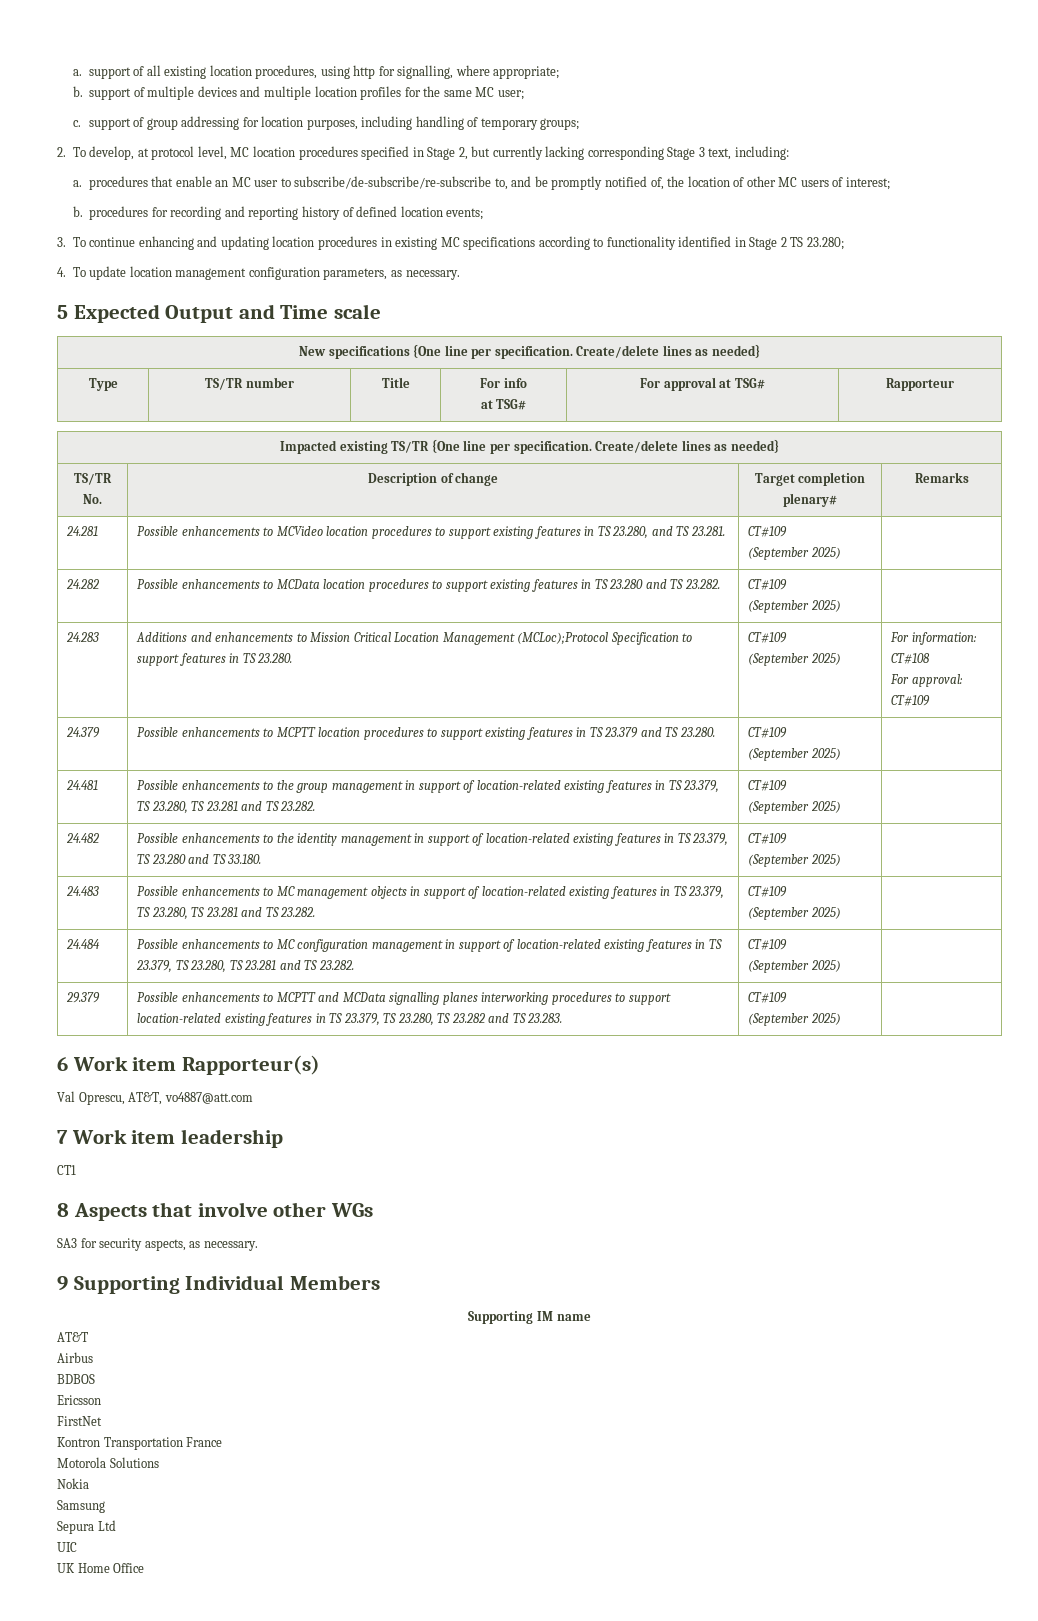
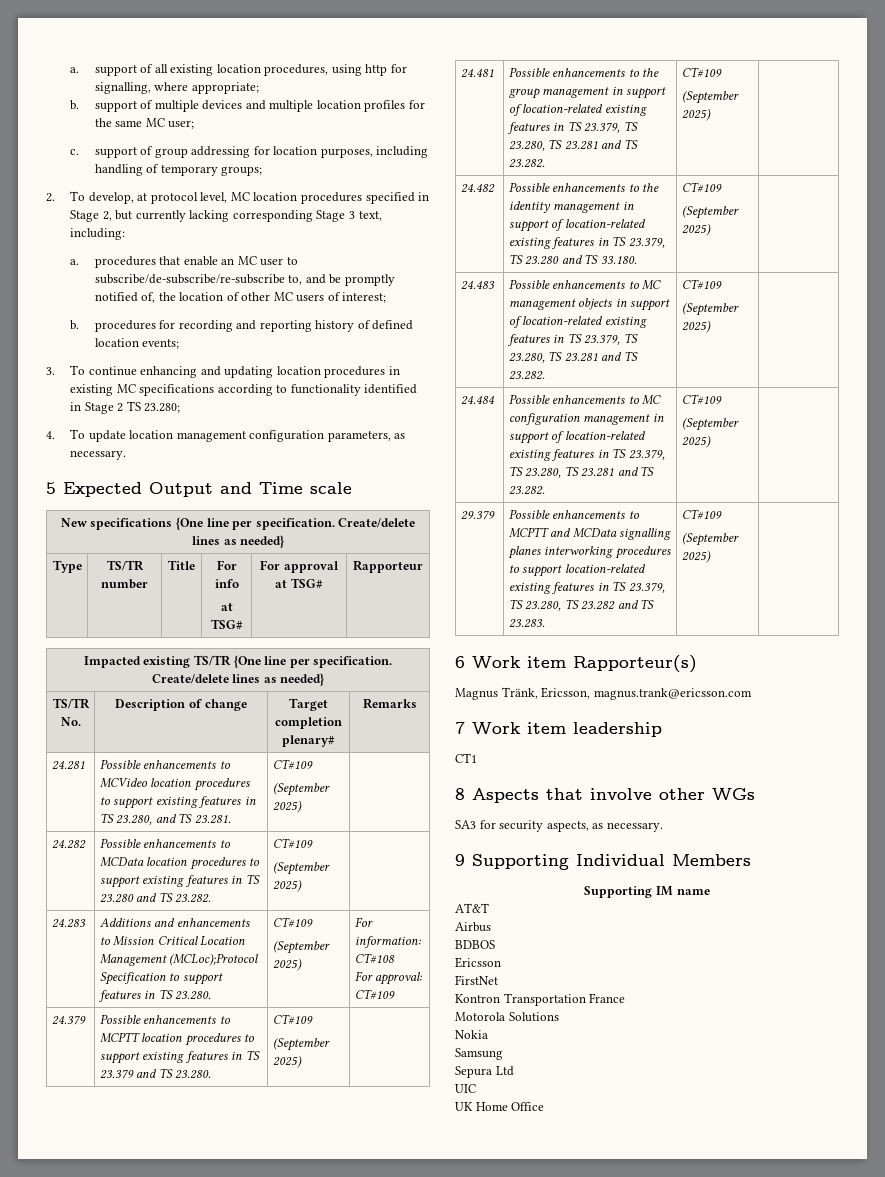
[57,1091,253,1105] Val Oprescu, AT&T, vo4887@att.com -> [455,687,752,700] Magnus Tränk, Ericsson, magnus.trank@ericsson.com

